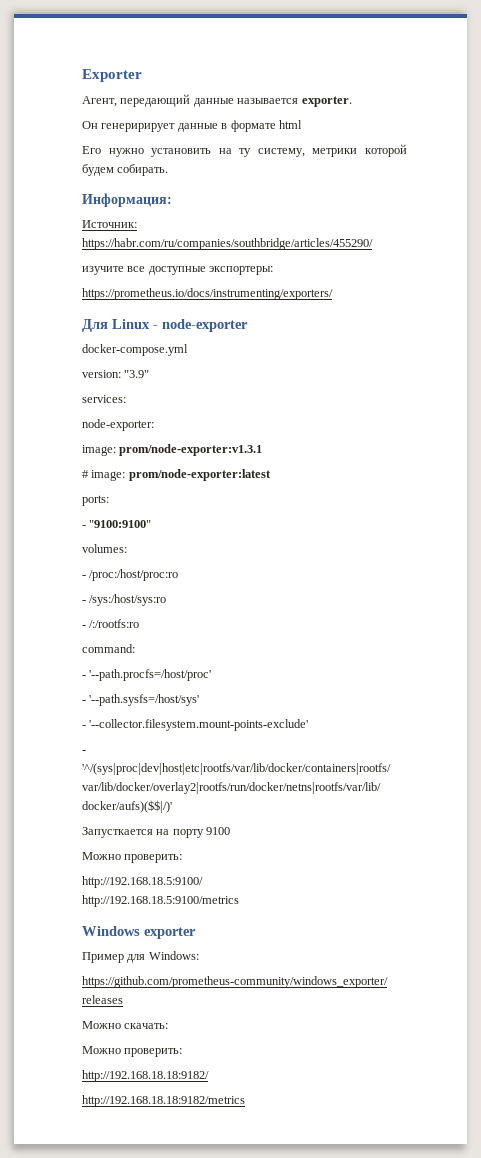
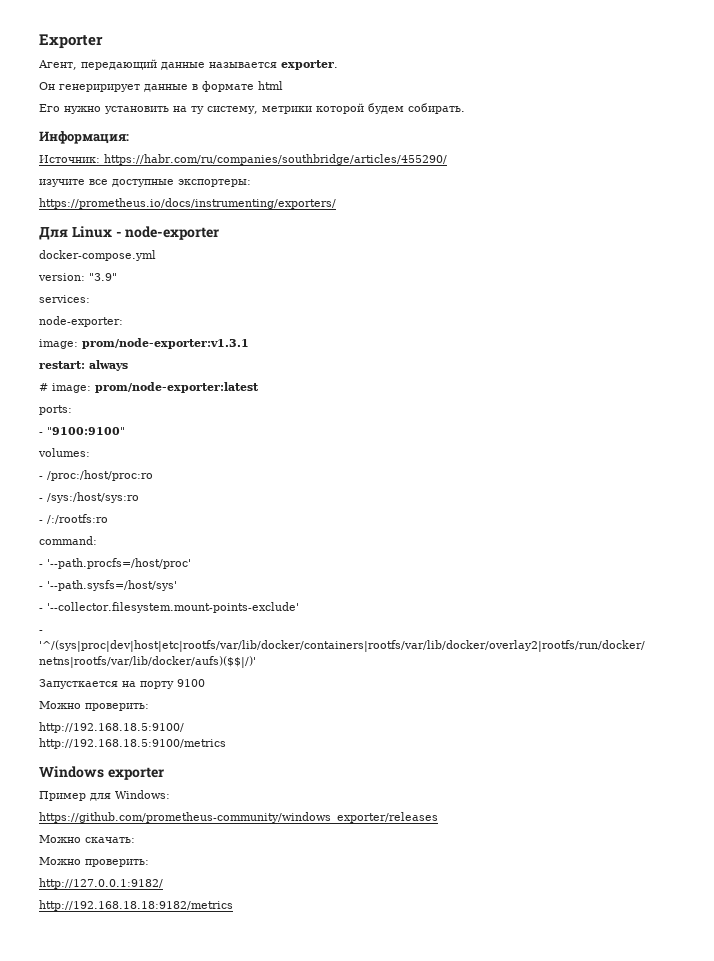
(263, 450) none -> [39,360,128,371] // restart: always
[82,1070,209,1082] http://192.168.18.18:9182/ -> [39,878,163,889] http://127.0.0.1:9182/

